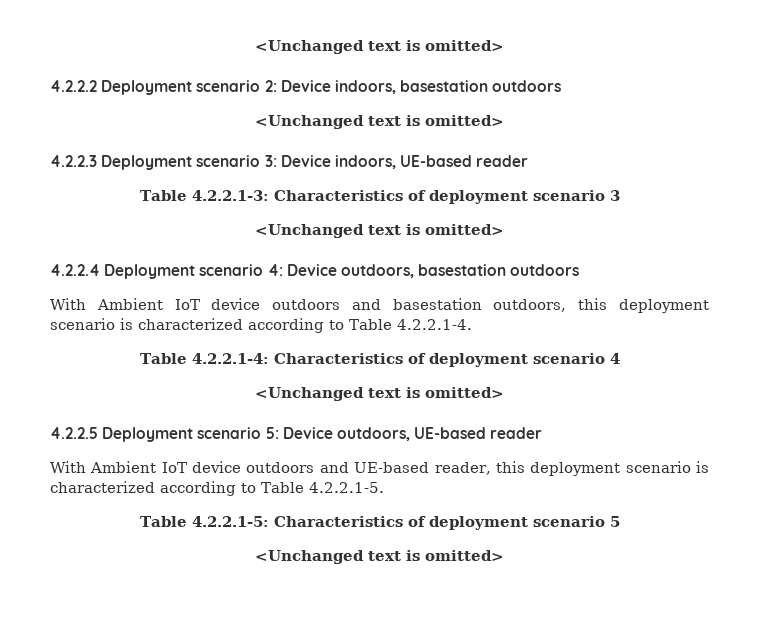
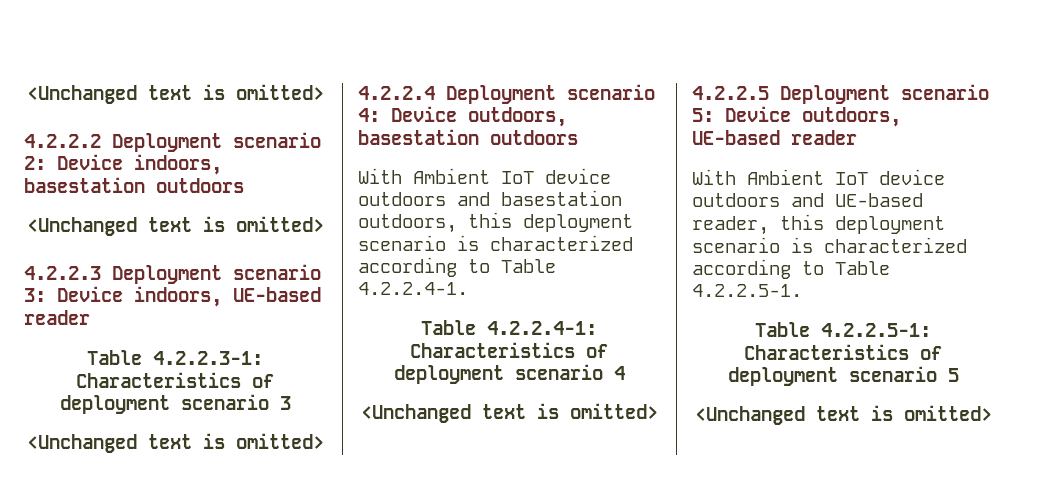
[191,190,269,201] 4.2.2.1-3: -> [153,351,263,365] 4.2.2.3-1:
[396,319,472,330] [139,353,269,364] 4.2.2.1-4. // Table 4.2.2.1-4: -> [358,282,468,295] [421,320,597,335] 4.2.2.4-1. // Table 4.2.2.4-1:
[308,482,384,493] [139,516,269,527] 4.2.2.1-5. // Table 4.2.2.1-5: -> [692,284,802,297] [755,322,931,337] 4.2.2.5-1. // Table 4.2.2.5-1:

